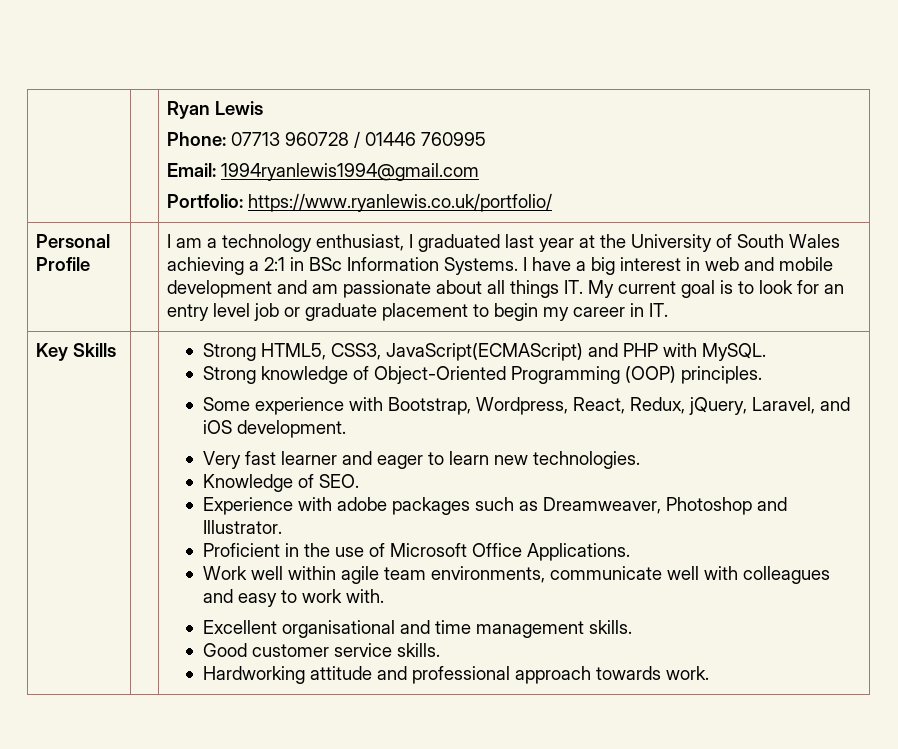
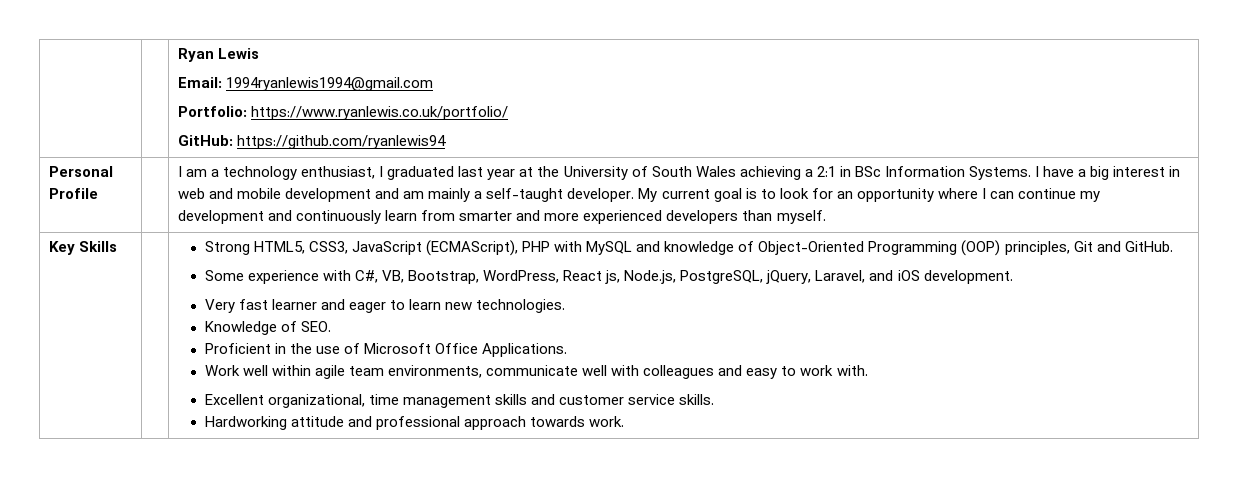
[166,131,486,148] // Phone: 07713 960728 / 01446 760995 -> (260, 53) none
(552, 202) none -> [177,135,447,149] // GitHub: https://github.com/ryanlewis94
[342,280,583,298] passionate about all things IT. -> [428,188,635,202] mainly a self-taught developer.
[166,303,668,321] entry level job or graduate placement to begin my career in IT. -> [856,188,1101,202] [177,210,826,224] opportunity where I can continue my development and continuously learn from smarter and more experienced developers than myself.
[386,343,767,361] [203,366,257,384] JavaScript(ECMAScript) and PHP with MySQL. // Strong -> [351,240,661,256] JavaScript (ECMAScript), PHP with MySQL and
[681,366,763,384] principles. -> [1004,241,1173,255] principles, Git and GitHub.
[388,397,686,415] Bootstrap, Wordpress, React, Redux, -> [354,270,764,284] C#, VB, Bootstrap, WordPress, React js, Node.js, PostgreSQL,
[203,497,788,515] [203,520,283,534] // Experience with adobe packages such as Dreamweaver, Photoshop and Illustrator. -> (331, 326) none
[282,620,633,638] [203,643,248,657] organisational and time management skills. // Good -> [267,394,556,408] organizational, time management skills and

